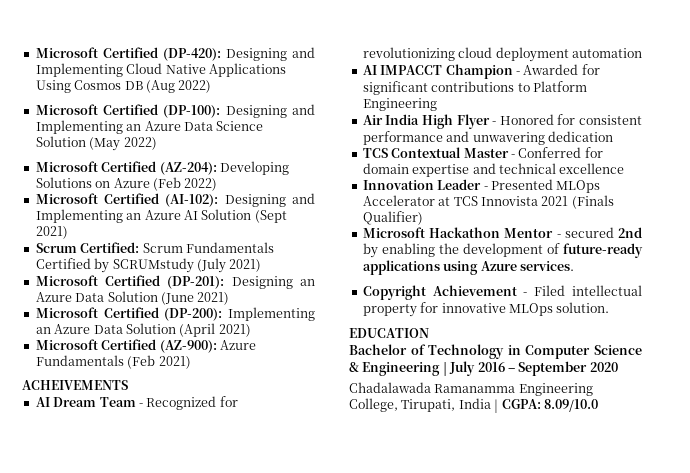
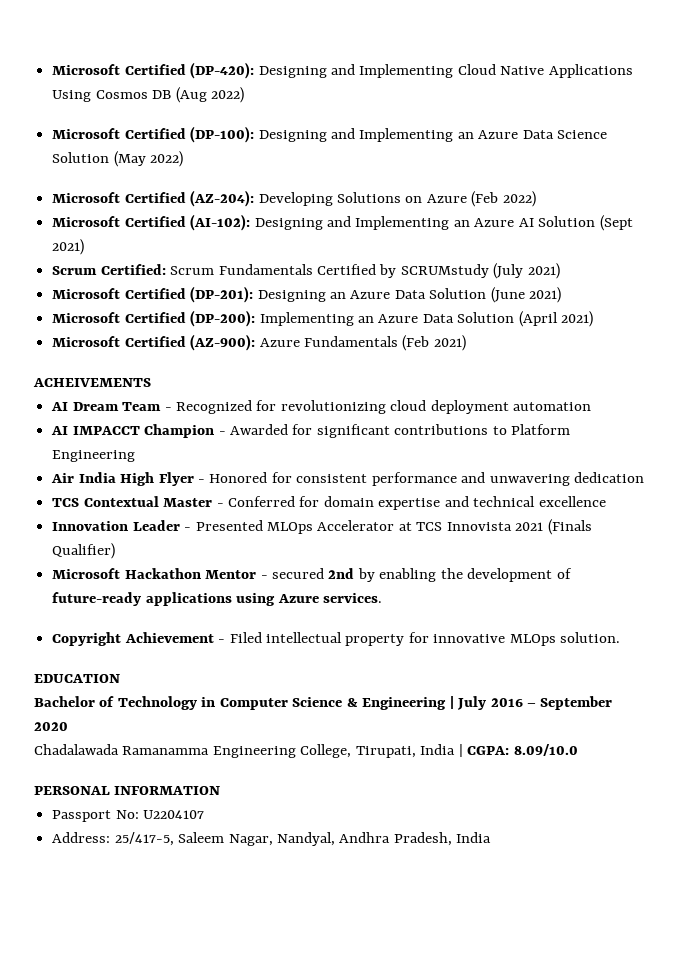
(598, 405) none -> [34,786,221,795] [52,810,205,822] [52,832,492,846] // PERSONAL INFORMATION // Passport No: U2204107 // Address: 25/417-5, Saleem Nagar, Nandyal, Andhra Pradesh, India

